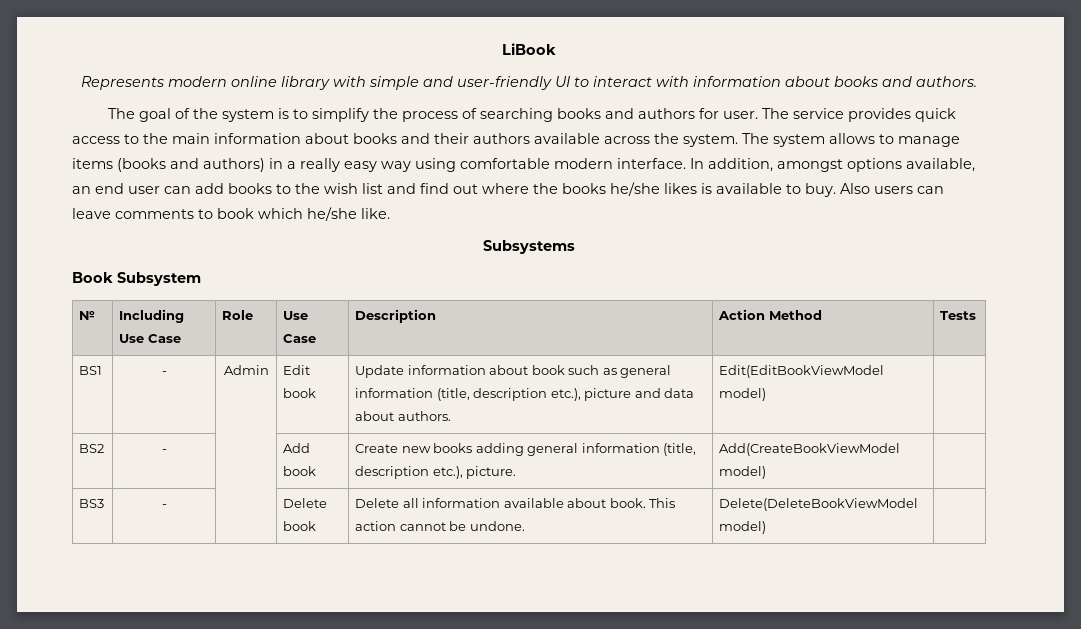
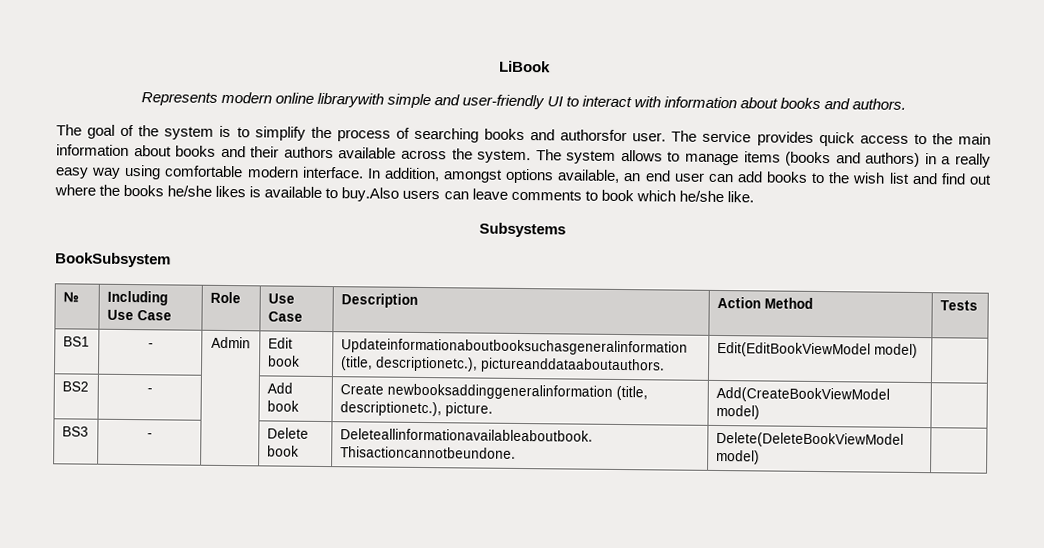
[281,76,366,90] library with -> [316,92,384,108] librarywith
[638,108,720,119] authors for -> [560,129,628,142] authorsfor
[805,183,870,197] buy. Also -> [341,187,400,202] buy.Also
[72,272,201,286] Book Subsystem -> [55,252,171,268] BookSubsystem
[355,365,672,378] [355,388,695,401] [355,411,451,421] Update information about book such as general information (title, description etc.), picture and data about authors. -> [340,338,688,356] [340,356,665,374] Updateinformationaboutbooksuchasgeneralinformation (title, descriptionetc.), pictureanddataaboutauthors.
[401,443,697,456] [355,466,463,479] new books adding general information (title, description etc.), -> [386,383,648,401] [339,401,442,417] newbooksaddinggeneralinformation (title, descriptionetc.),
[355,498,676,508] [355,521,525,531] Delete all information available about book. This action cannot be undone. -> [339,428,593,442] [339,446,516,459] Deleteallinformationavailableaboutbook. Thisactioncannotbeundone.

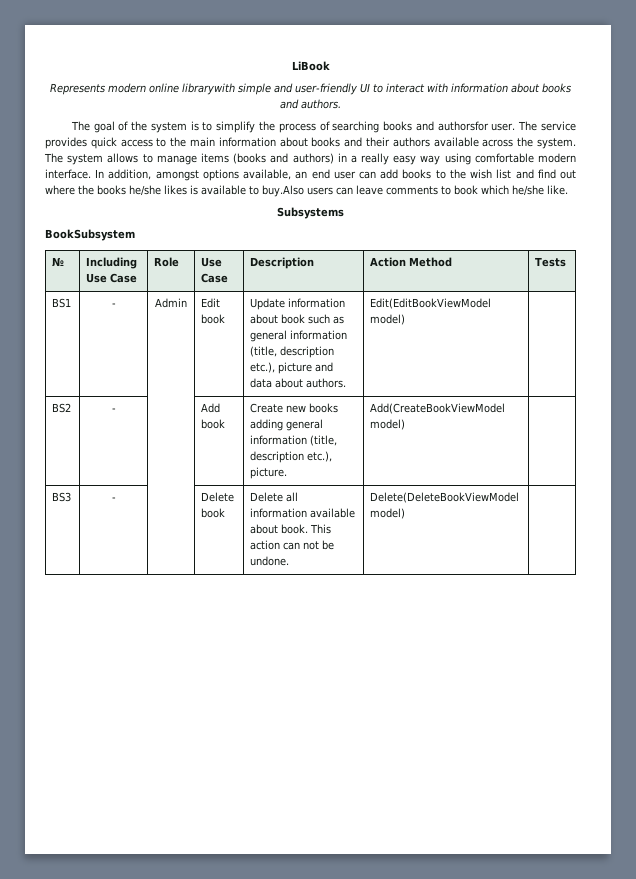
[340,338,688,356] [340,356,665,374] Updateinformationaboutbooksuchasgeneralinformation (title, descriptionetc.), pictureanddataaboutauthors. -> [250,298,346,310] [250,314,345,324] [250,330,348,342] [250,346,335,358] [250,362,334,374] [250,378,347,388] Update information about book such as general information (title, description etc.), picture and data about authors.
[386,383,648,401] [339,401,442,417] newbooksaddinggeneralinformation (title, descriptionetc.), -> [286,403,339,413] [250,419,324,431] [250,435,338,446] [250,451,333,463] new books adding general information (title, description etc.),
[339,428,593,442] [339,446,516,459] Deleteallinformationavailableaboutbook. Thisactioncannotbeundone. -> [250,492,299,502] [250,508,356,518] [250,524,332,534] [250,540,335,550] [250,556,290,566] Delete all information available about book. This action can not be undone.

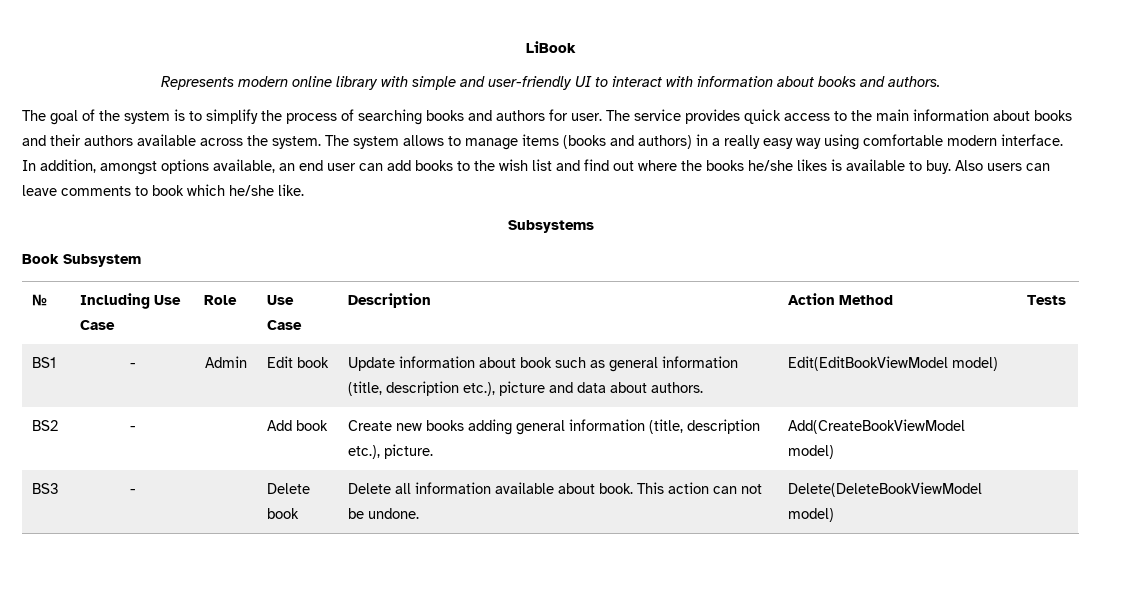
[182,83,235,95] librarywith -> [336,76,408,90] library with
[437,121,489,131] authorsfor -> [496,109,568,121] authors for
[262,185,304,197] buy.Also -> [926,160,983,174] buy. Also
[45,229,135,241] BookSubsystem -> [22,254,141,267] Book Subsystem

